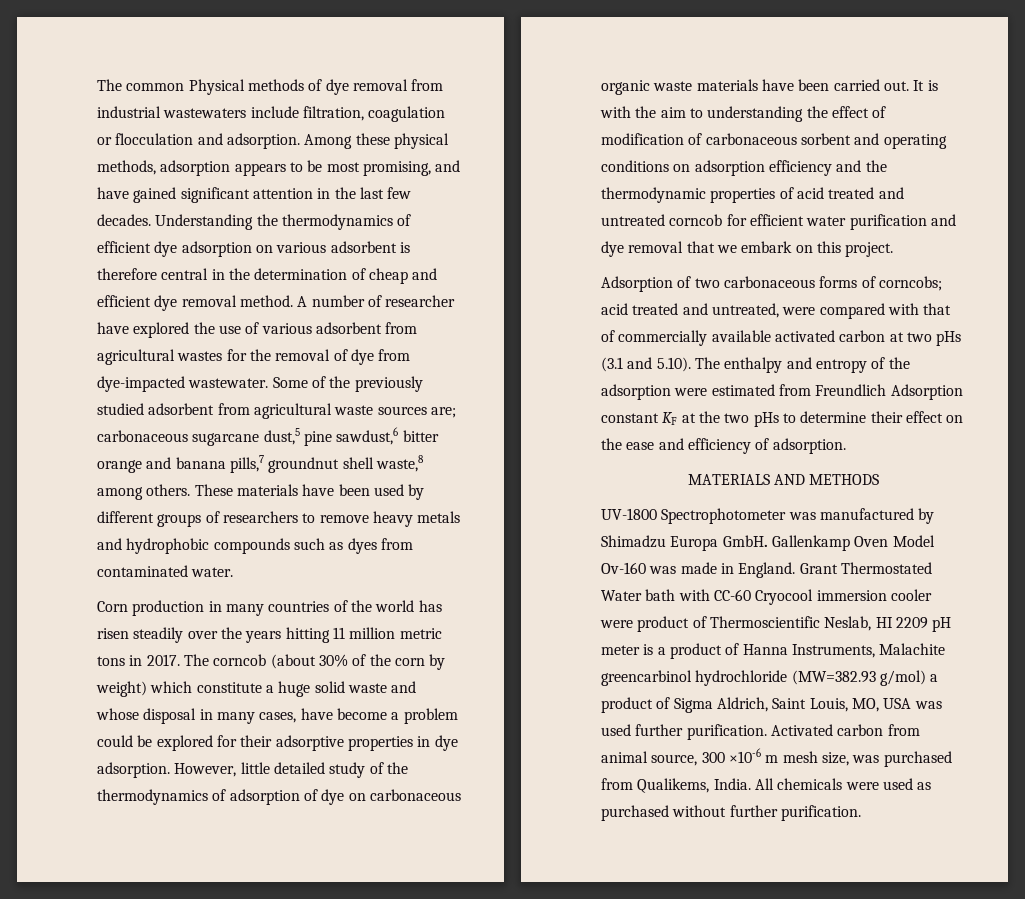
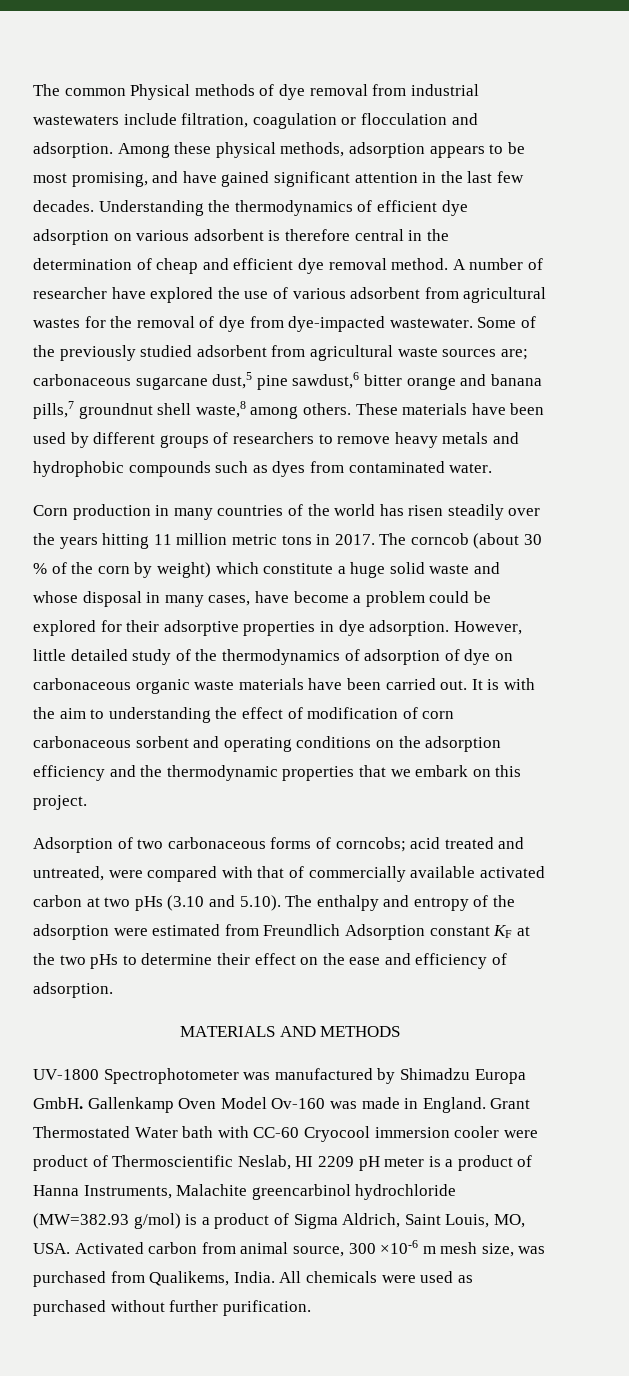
[318,654,348,667] 30% -> [524,534,543,545] [33,563,47,574] 30 %
(703, 139) none -> [422,711,455,719] corn
(691, 168) none -> [398,736,421,748] the
[779,187,904,199] [601,214,956,230] [601,241,684,257] of acid treated and untreated corncob for efficient water purification and dye removal -> (355, 773) none
[601,357,623,372] (3.1 -> [167,895,205,911] (3.10
(926, 678) none -> [185,1214,198,1225] is
[883,698,942,709] [601,724,767,740] USA was used further purification. -> [33,1243,70,1254] USA.

